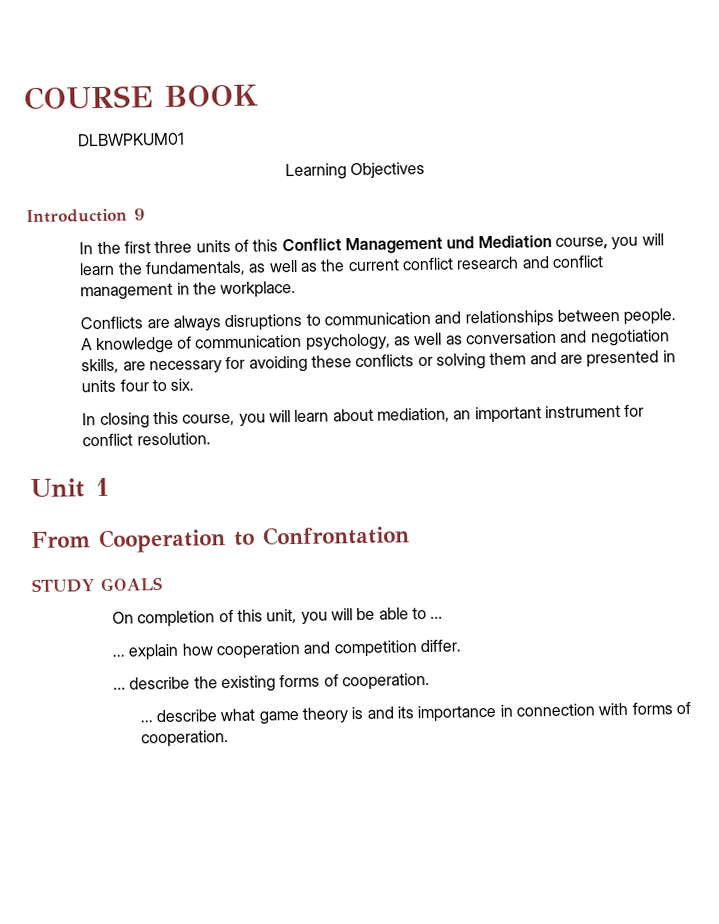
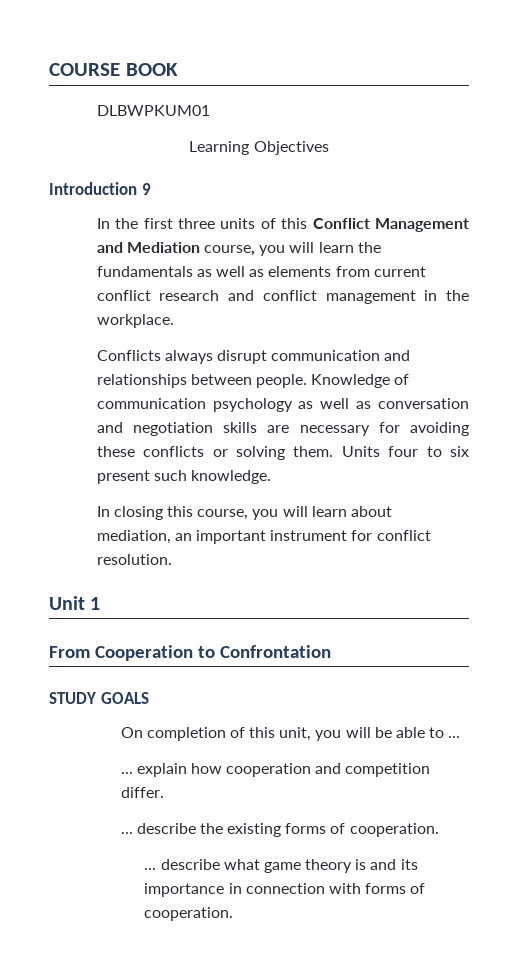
[446,236,475,249] und -> [96,242,123,253] and
[145,259,346,277] fundamentals, as well as the -> [96,266,370,277] fundamentals as well as elements from
[146,313,321,332] are always disruptions to -> [164,350,268,364] always disrupt
[81,336,174,355] A knowledge -> [311,374,391,388] Knowledge
[305,333,391,351] psychology, -> [212,398,293,412] psychology
[81,358,120,374] skills, -> [223,422,258,433] skills
[489,350,676,368] [81,378,195,393] them and are presented in units four to six. -> [293,446,469,457] [96,470,272,484] them. Units four to six present such knowledge.

